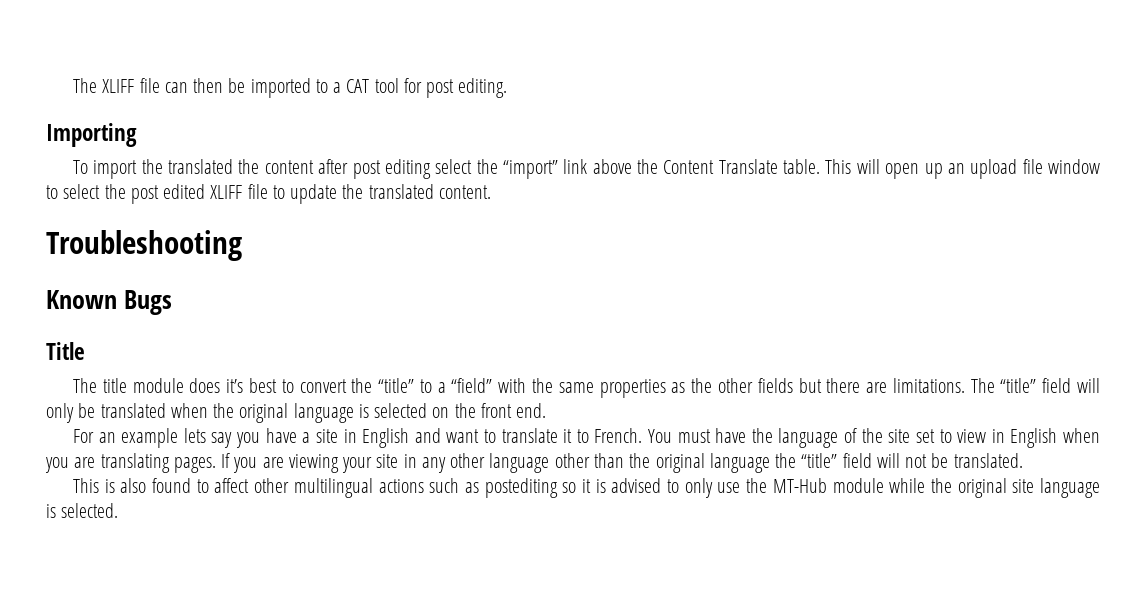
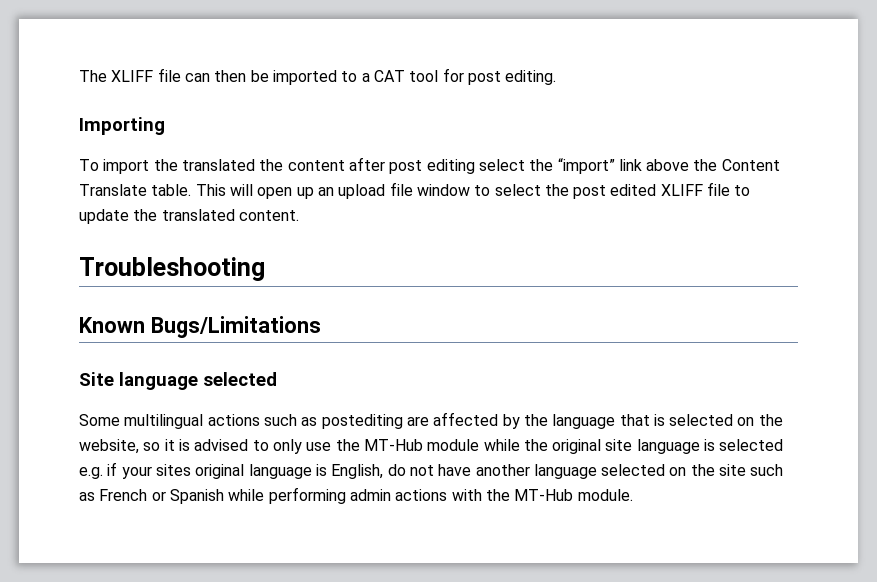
[124,290,173,315] [46,342,85,360] [72,378,1101,398] [46,403,547,423] [72,428,1101,448] [45,453,1023,473] [72,478,290,493] Bugs // Title // The title module does it’s best to convert the “title” to a “field” with the same properties as the other fields but there are limitations. The “title” field will only be translated when the original language is selected on the front end. // For an example lets say you have a site in English and want to translate it to French. You must have the language of the site set to view in English when you are translating pages. If you are viewing your site in any other language other than the original language the “title” field will not be translated. // This is also found to affect other -> [150,316,321,338] [79,372,277,390] [79,414,120,426] Bugs/Limitations // Site language selected // Some
(558, 488) none -> [406,412,783,429] [79,439,139,454] are affected by the language that is selected on the website,
[61,503,119,518] selected. -> [719,439,784,451] [79,462,784,479] [79,487,633,504] selected e.g. if your sites original language is English, do not have another language selected on the site such as French or Spanish while performing admin actions with the MT-Hub module.

